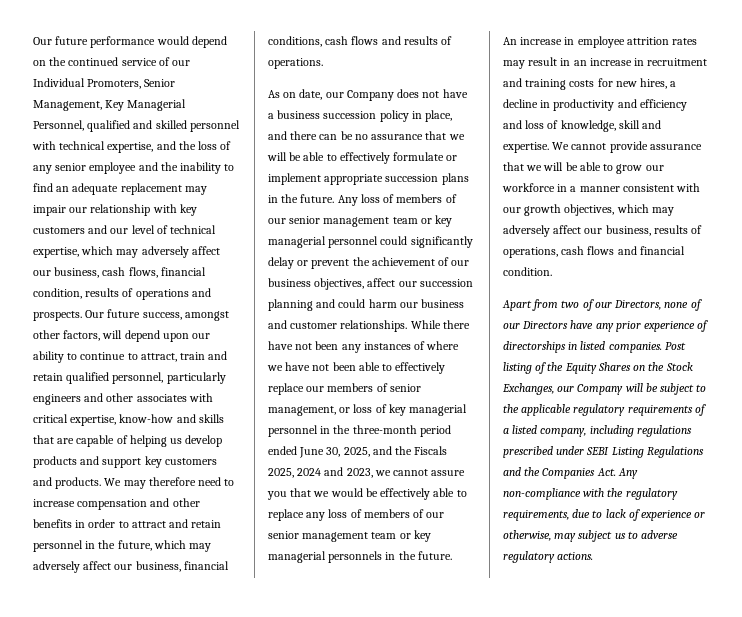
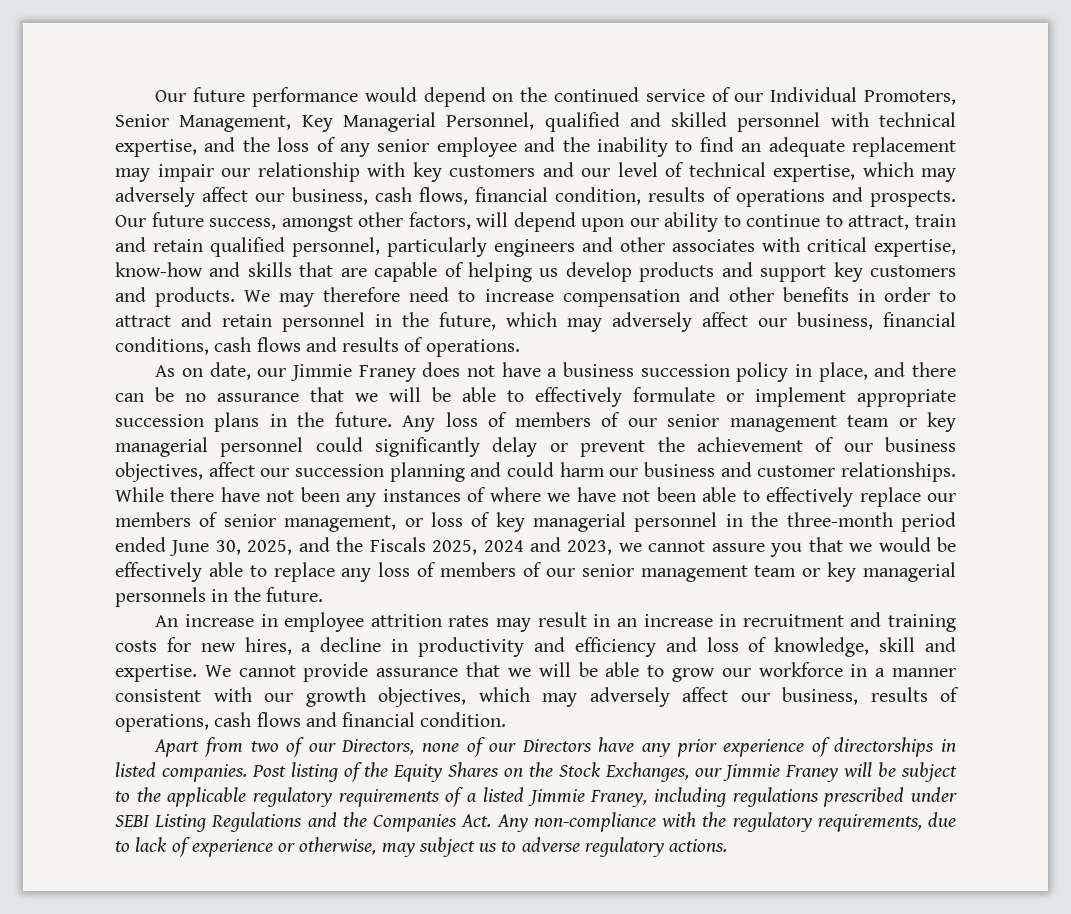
[346,90,394,101] Company -> [290,364,416,382] Jimmie Franey
[577,384,624,395] Company -> [723,764,839,782] Jimmie Franey
[540,428,587,437] company, -> [527,789,648,807] Jimmie Franey,

